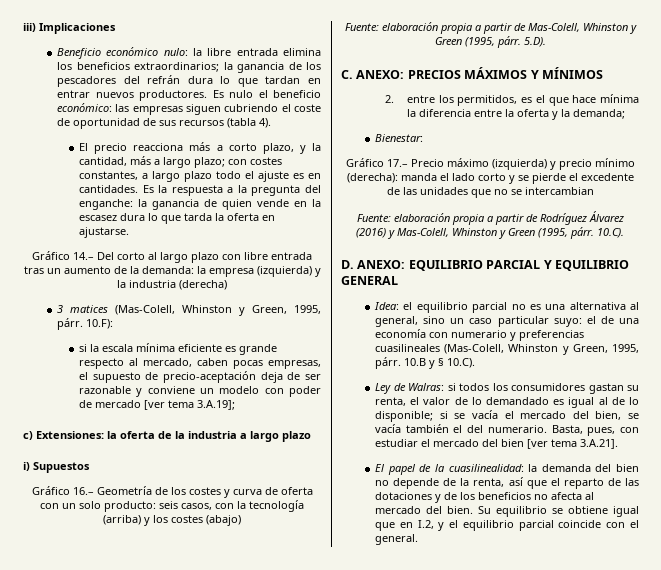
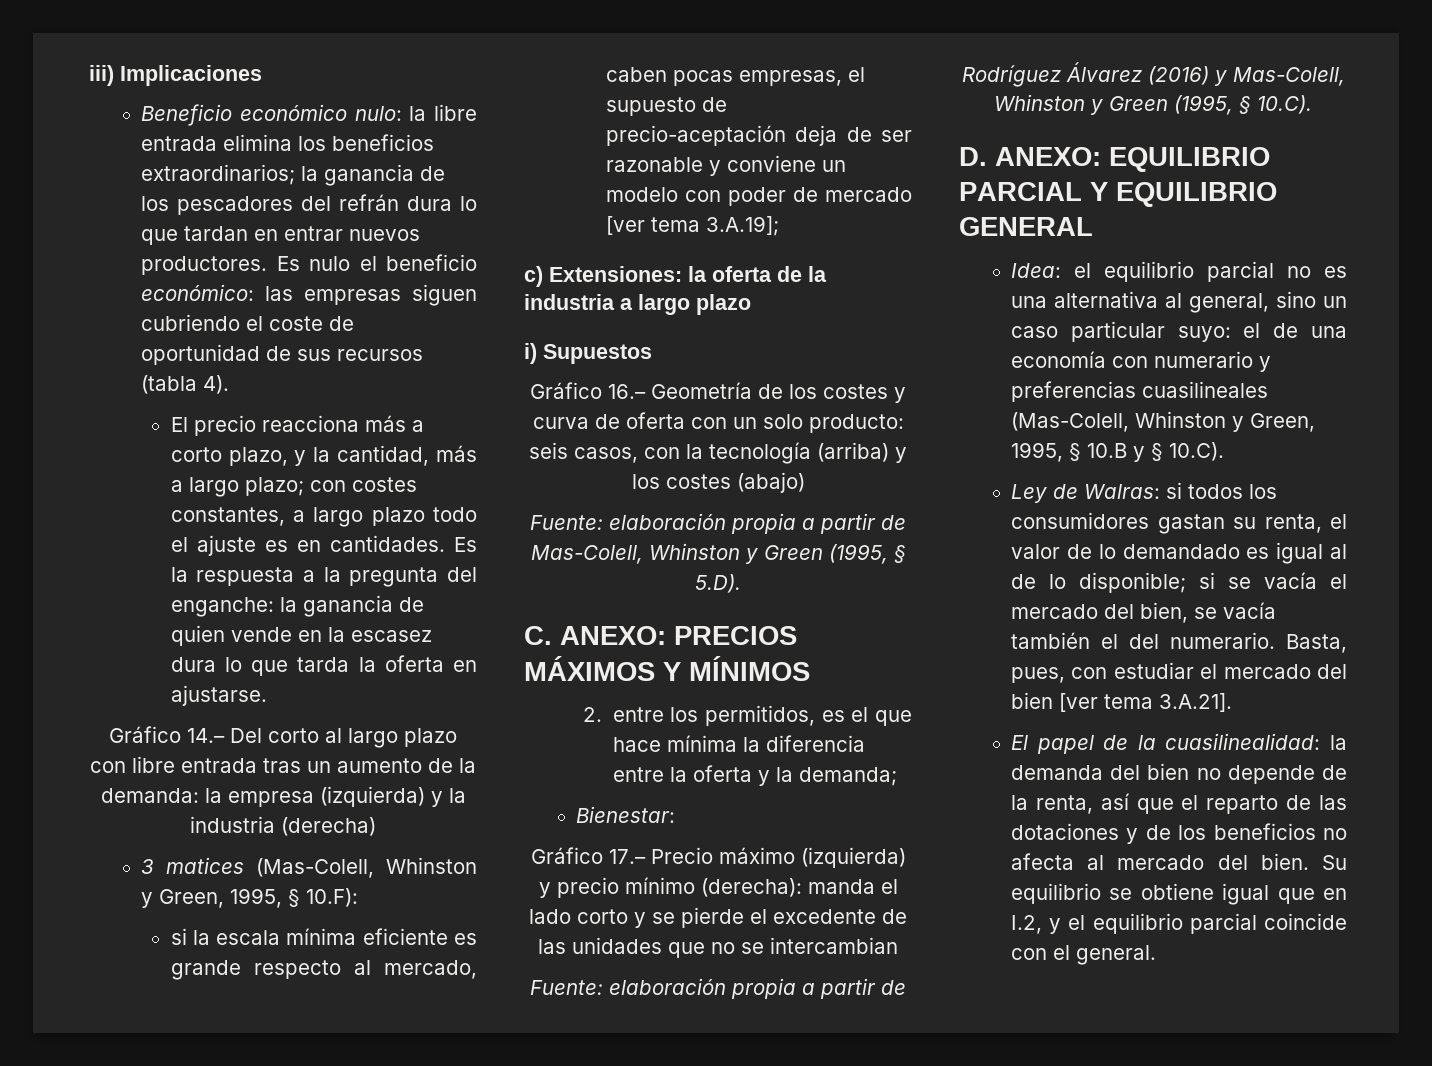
[57,318,84,330] párr. -> [288,889,301,907] §
[496,36,521,48] párr. -> [893,545,906,563] §
[570,227,594,239] párr. -> [1239,96,1251,114] §
[375,357,402,369] párr. -> [1069,443,1082,461] §

